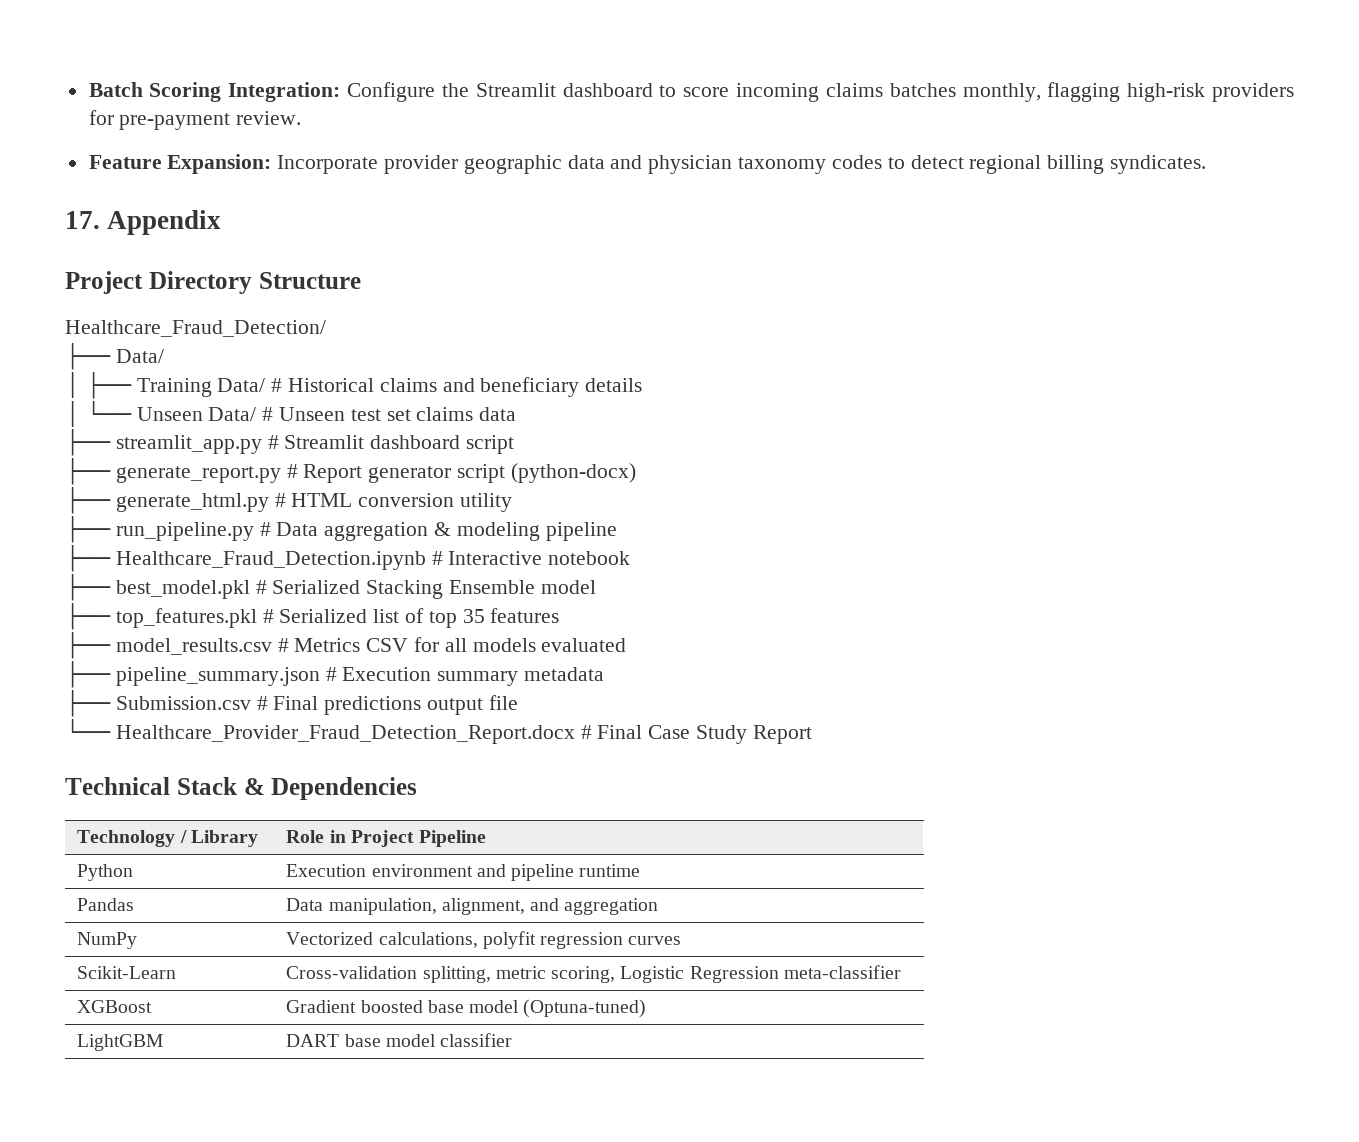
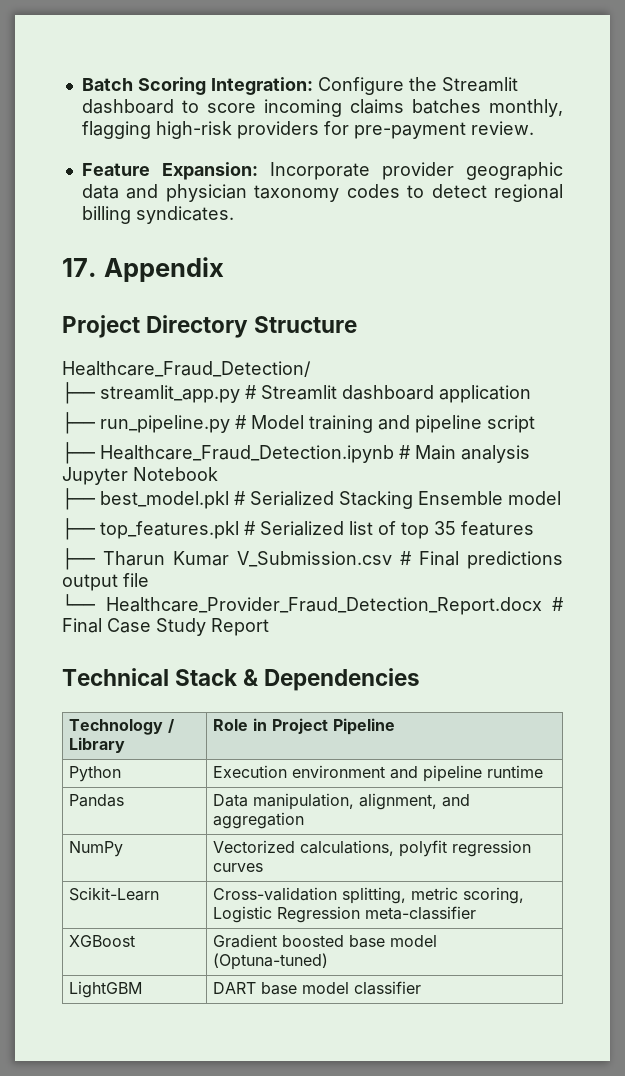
[65,343,164,370] [65,372,643,399] [65,401,517,427] // ├── Data/ // │ ├── Training Data/ # Historical claims and beneficiary details // │ └── Unseen Data/ # Unseen test set claims data -> (311, 369) none
[466,435,515,454] [65,458,636,485] [65,487,513,514] script // ├── generate_report.py # Report generator script (python-docx) // ├── generate_html.py # HTML conversion utility -> [439,385,531,403] application
[276,522,617,541] Data aggregation & modeling pipeline -> [251,415,535,433] Model training and pipeline script
[448,551,631,565] Interactive notebook -> [415,445,530,463] [62,467,218,485] Main analysis Jupyter Notebook
[115,637,627,655] [65,661,605,688] [65,690,251,717] model_results.csv # Metrics CSV for all models evaluated // ├── pipeline_summary.json # Execution summary metadata // ├── Submission.csv -> [103,551,392,567] Tharun Kumar V_Submission.csv

